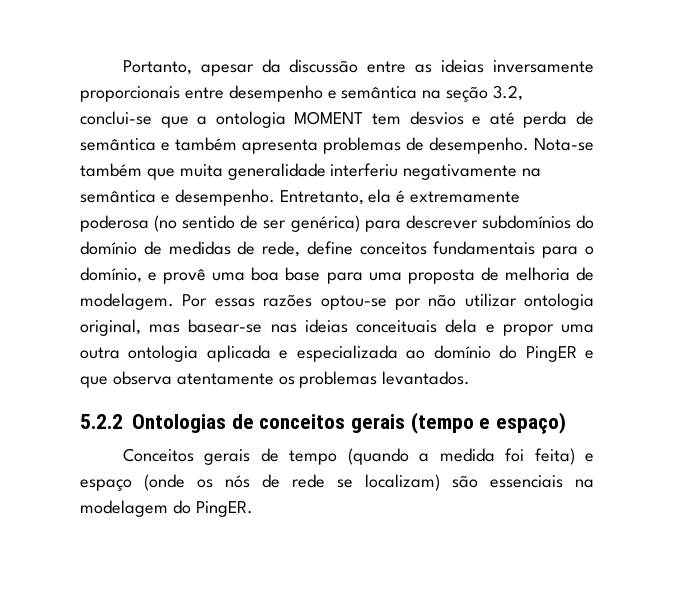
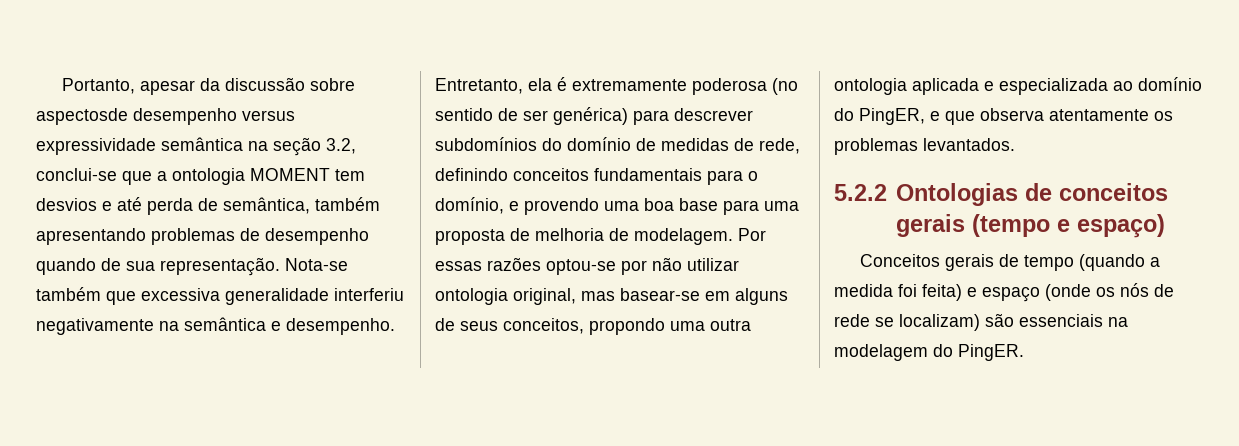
[367,59,594,73] [80,85,337,102] entre as ideias inversamente proporcionais entre desempenho e -> [310,78,356,91] [36,108,295,125] [36,138,156,155] sobre aspectosde desempenho versus expressividade
[80,137,529,154] semântica e também apresenta problemas de desempenho. -> [223,197,380,214] [36,228,369,245] [36,257,280,276] semântica, também apresentando problemas de desempenho quando de sua representação.
[179,164,223,177] muita -> [141,288,220,301] excessiva
[306,241,353,255] define -> [435,168,508,181] definindo
[163,268,207,284] provê -> [524,198,599,215] provendo
[270,319,554,336] nas ideias conceituais dela e propor -> [705,288,788,305] [435,318,665,335] em alguns de seus conceitos, propondo
[525,346,577,362] PingER -> [859,108,925,125] PingER,

